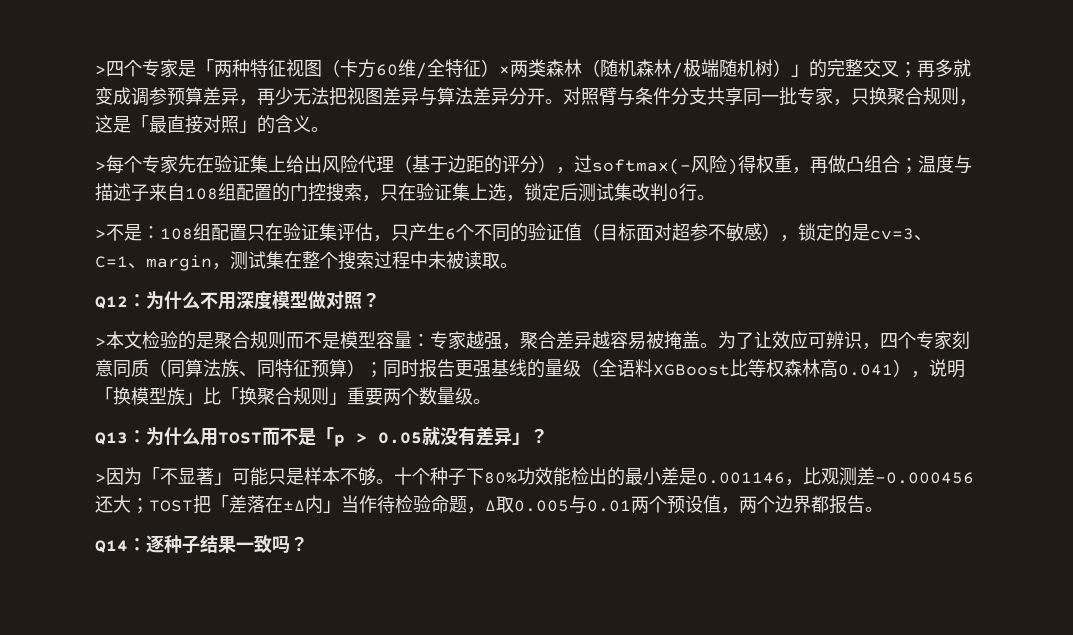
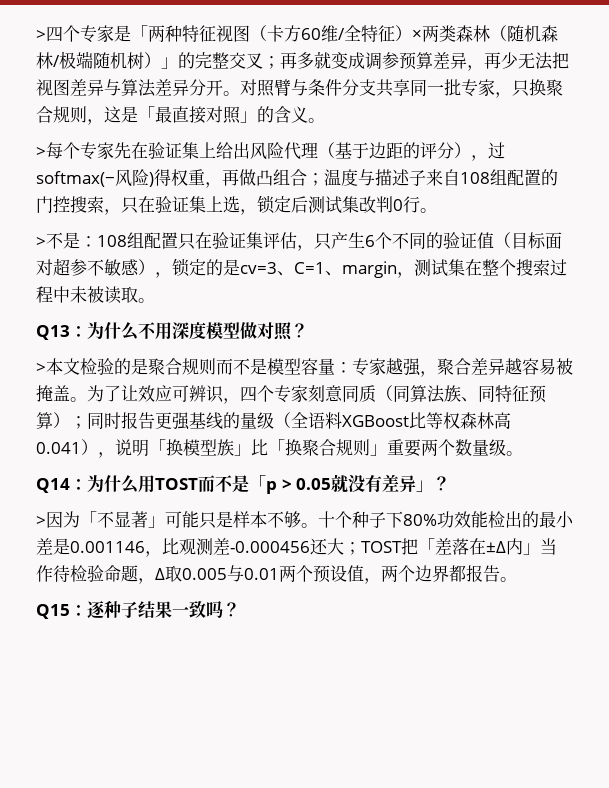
[95,296,128,309] Q12 -> [36,325,70,340] Q13
[95,432,128,445] Q13 -> [36,478,70,493] Q14
[95,540,128,553] Q14 -> [36,604,70,619] Q15

